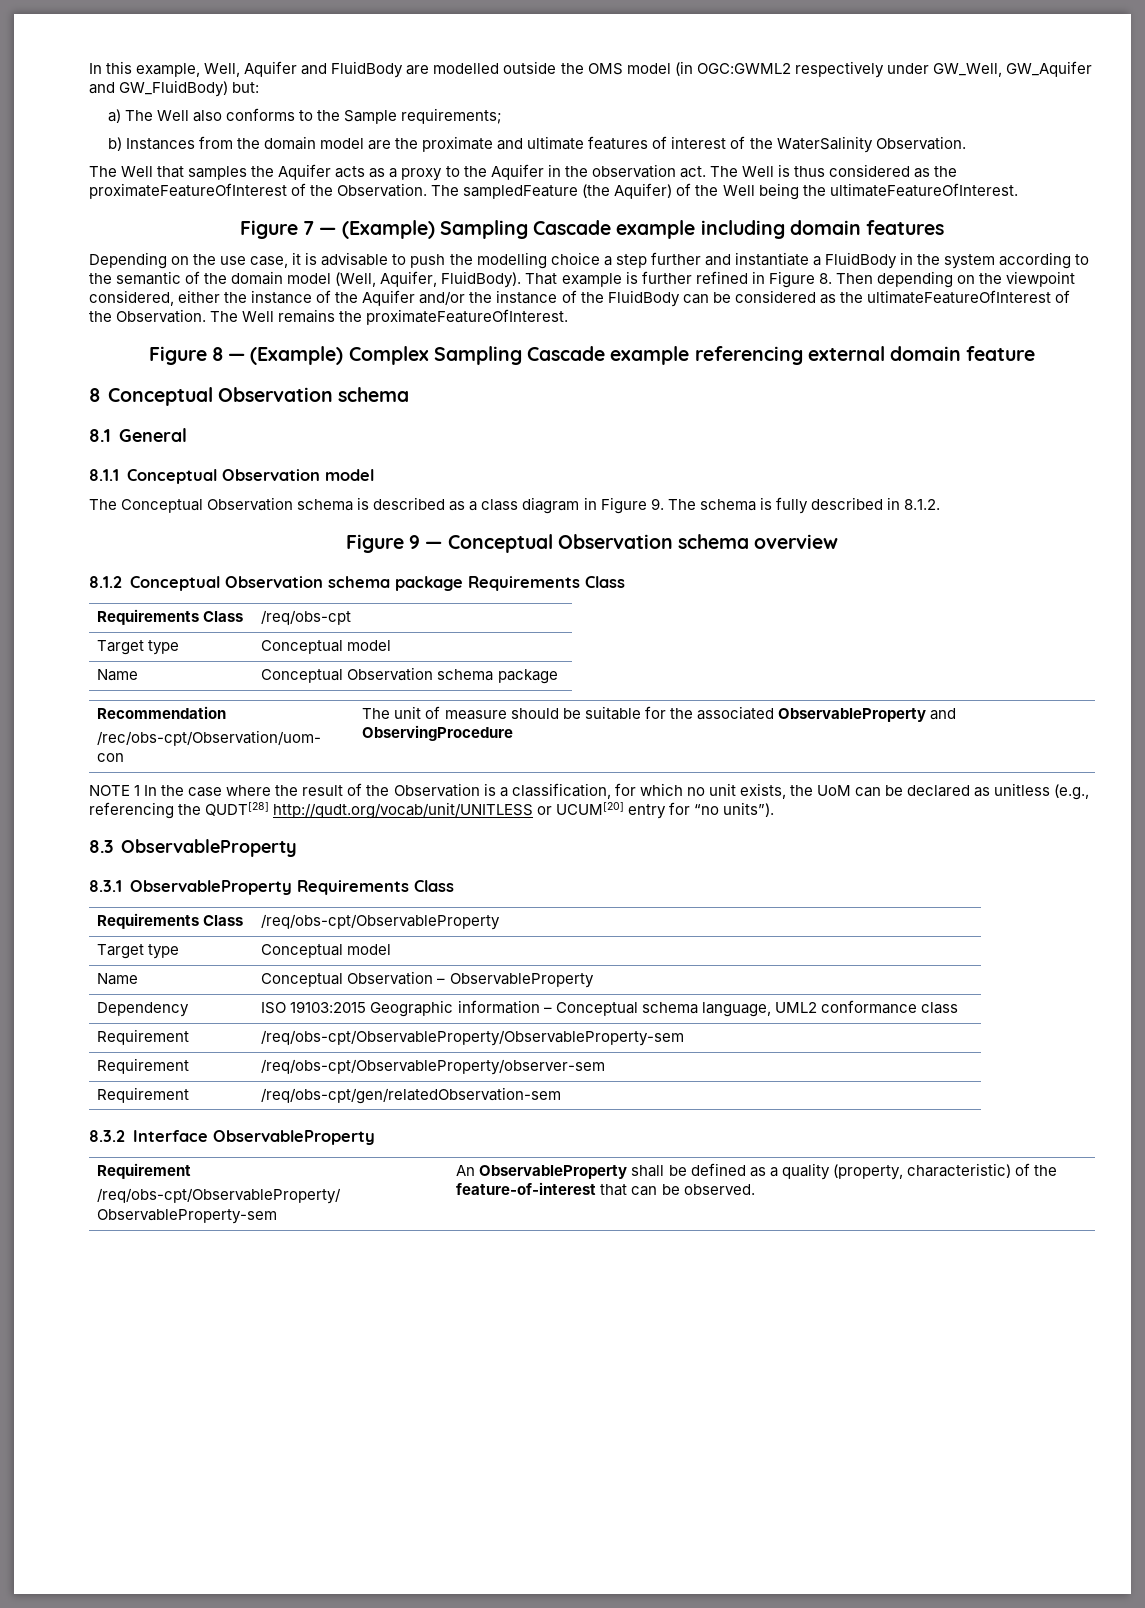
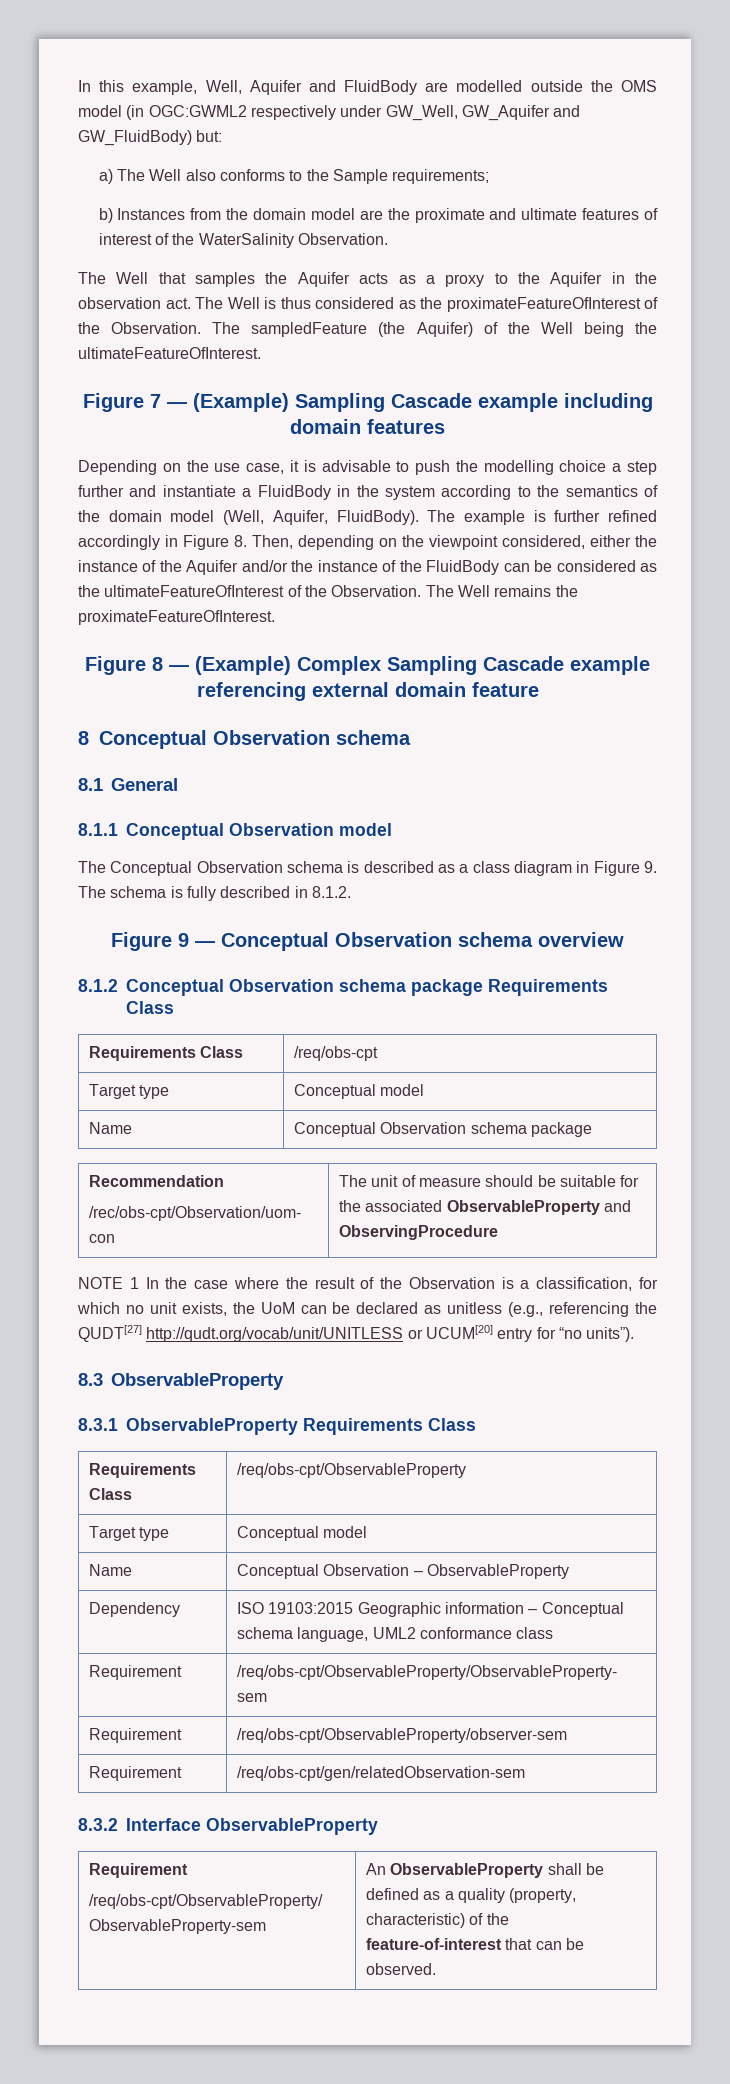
[116,271,182,285] semantic -> [565,485,638,497] semantics
[525,273,558,285] That -> [427,510,456,522] The
(748, 277) none -> [78,535,160,550] accordingly
[835,273,873,284] Then -> [252,535,293,549] Then,
[205,802,270,816] QUDT[28] -> [78,1325,142,1342] QUDT[27]

